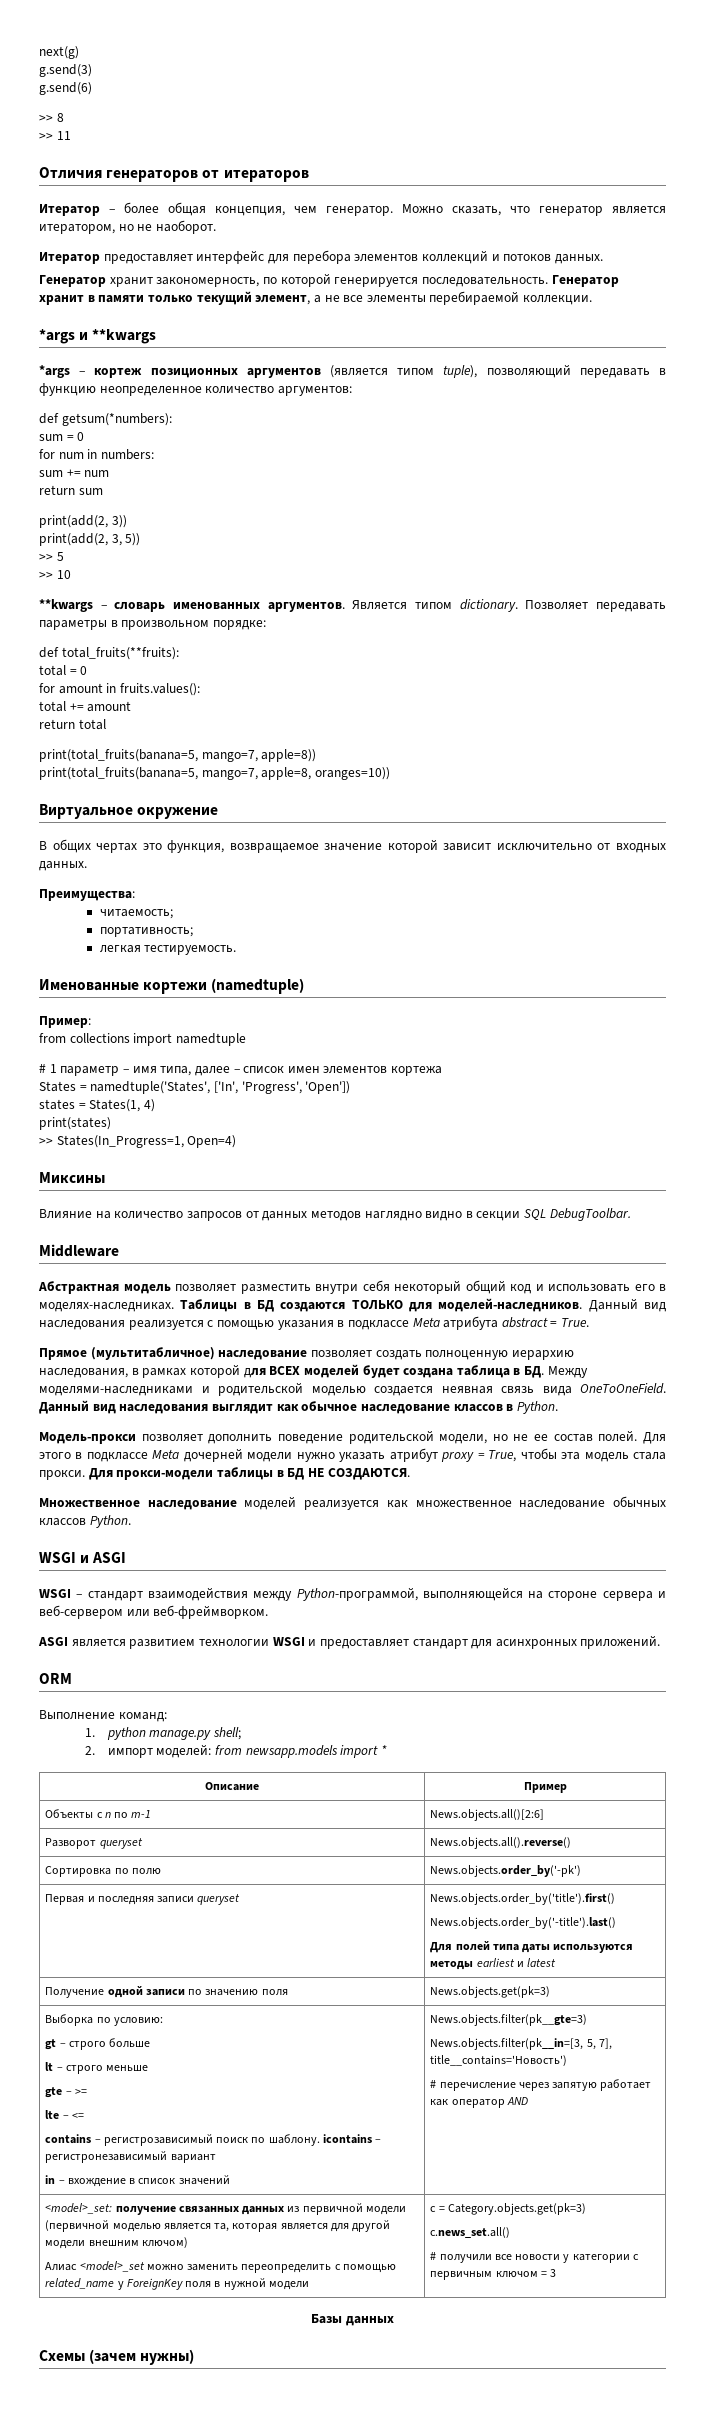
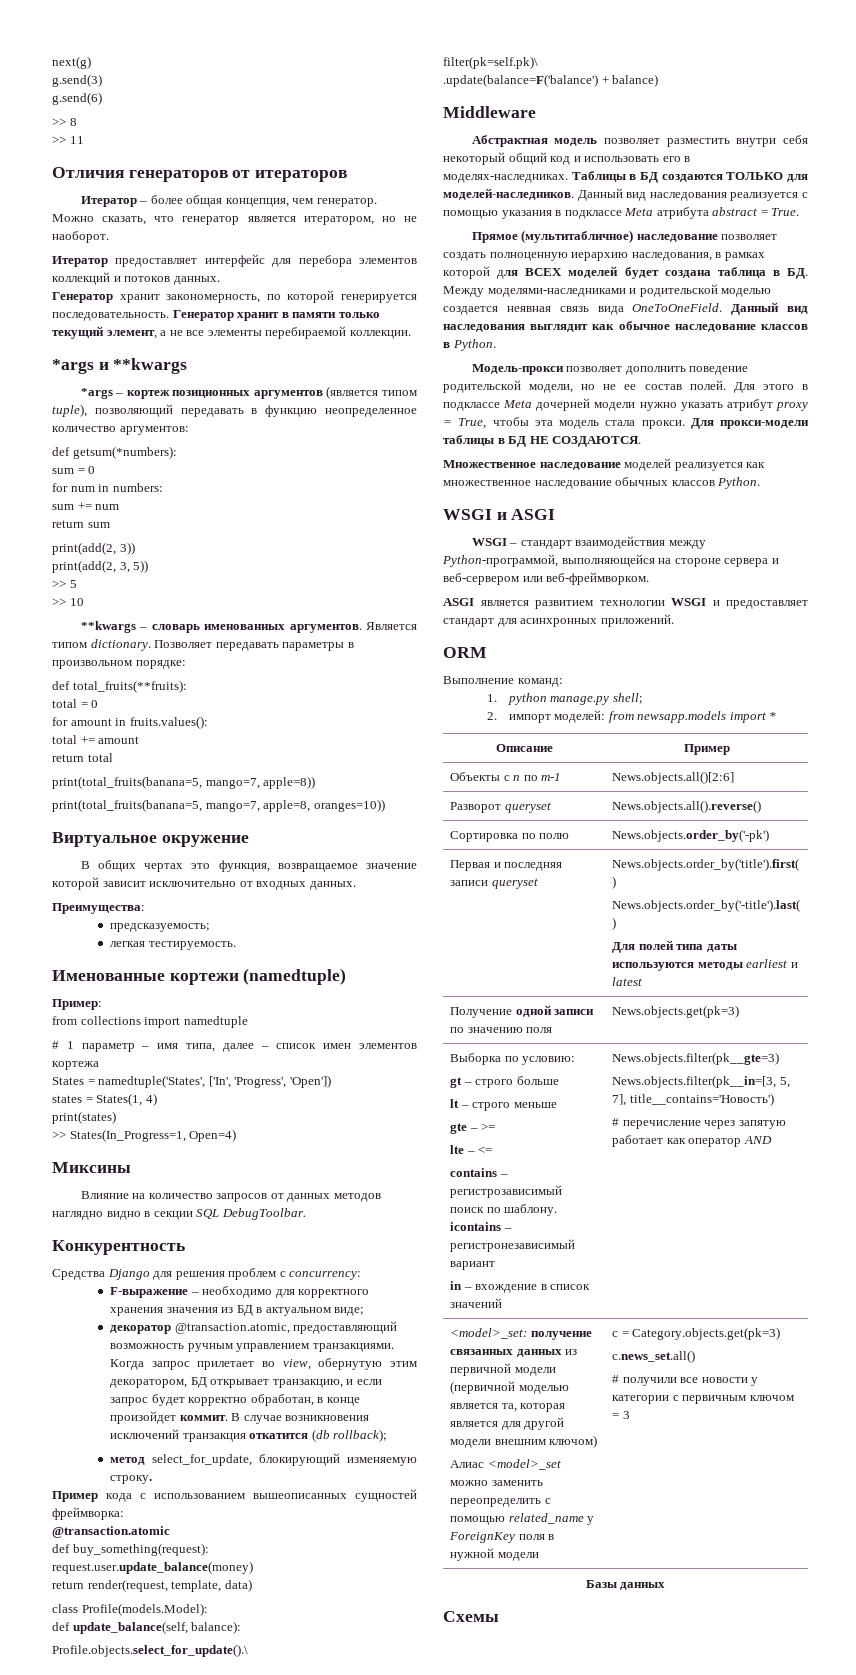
[99,909,173,919] [99,927,193,937] читаемость; // портативность; -> [110,923,211,932] предсказуемость;
(631, 1214) none -> [52,1240,185,1255] [52,1268,362,1280] [110,1286,370,1298] [110,1305,365,1316] [110,1321,398,1334] [110,1343,394,1352] [110,1358,417,1370] [110,1377,382,1388] [110,1394,360,1406] [110,1411,370,1424] [110,1429,388,1442] [110,1453,417,1466] [110,1475,153,1484] [52,1489,417,1502] [52,1507,124,1520] [52,1526,170,1538] [52,1543,209,1556] [52,1561,253,1574] [52,1579,252,1592] [52,1603,208,1616] [52,1621,242,1634] [52,1644,248,1657] [443,56,538,69] [443,74,659,87] // Конкурентность // Средства Django для решения проблем с concurrency: // F-выражение – необходимо для корректного хранения значения из БД в актуальном виде; // декоратор @transaction.atomic, предоставляющий возможность ручным управлением транзакциями. Когда запрос прилетает во view, обернутую этим декоратором, БД открывает транзакцию, и если запрос будет корректно обработан, в конце произойдет коммит. В случае возникновения исключений транзакция откатится (db rollback); // метод select_for_update, блокирующий изменяемую строку. // Пример кода с использованием вышеописанных сущностей фреймворка: // @transaction.atomic // def buy_something(request): // request.user.update_balance(money) // return render(request, template, data) // class Profile(models.Model): // def update_balance(self, balance): // Profile.objects.select_for_update().\ // filter(pk=self.pk)\ // .update(balance=F('balance') + balance)
[89,2349,195,2365] (зачем нужны) -> (499, 1616) none

